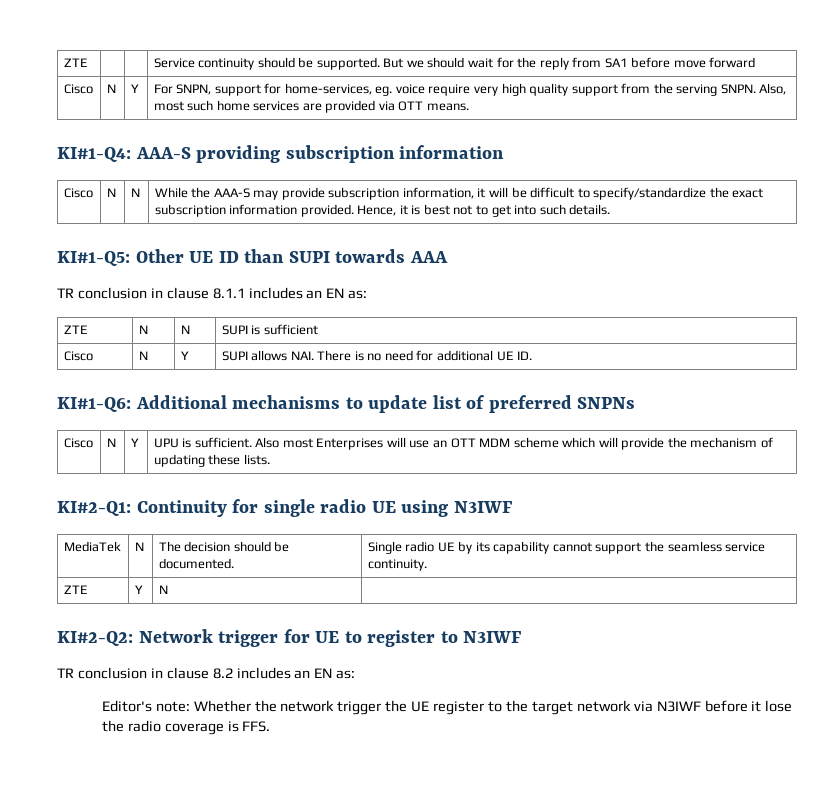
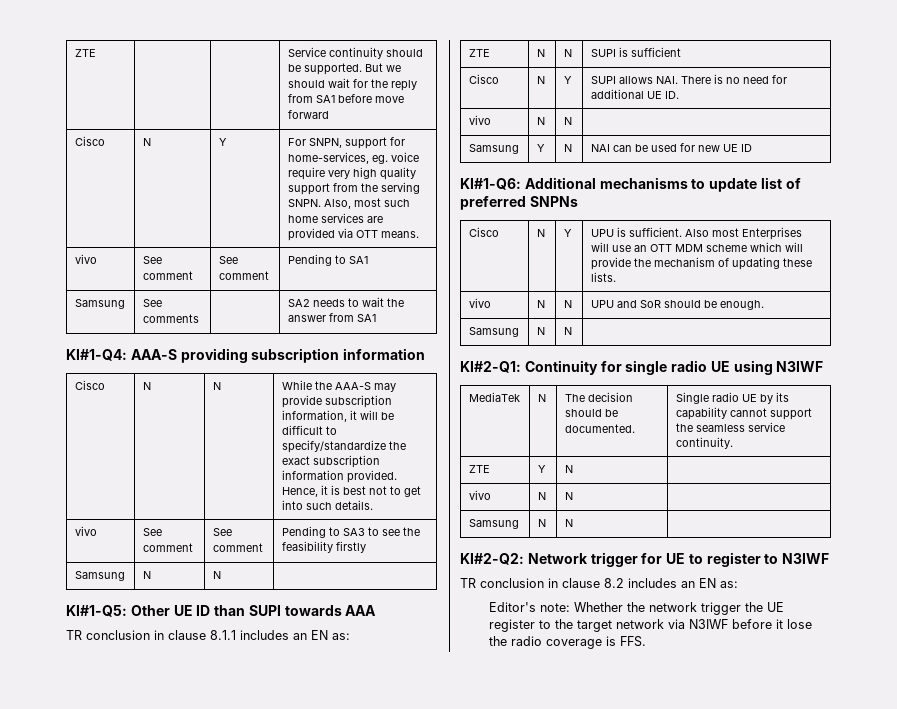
(469, 107) none -> [74,254,97,264] [142,256,162,264] [142,271,193,280] [218,256,238,264] [218,271,269,280] [287,254,368,266] [74,299,125,309] [142,299,162,307] [142,314,199,323] [287,297,404,307] [287,313,376,322] // vivo | See comment | See comment | Pending to SA1 // Samsung | See comments | | SA2 needs to wait the answer from SA1
(611, 209) none -> [74,526,97,536] [142,528,162,536] [142,543,193,552] [212,528,232,536] [212,543,263,552] [281,526,420,538] [281,541,366,553] [74,571,125,581] [142,571,151,579] [212,571,221,579] // vivo | See comment | See comment | Pending to SA3 to see the feasibility firstly // Samsung | N | N |
(533, 355) none -> [468,115,491,125] [536,117,545,125] [563,117,572,125] [468,144,519,154] [536,144,545,152] [563,144,572,152] [590,143,752,152] // vivo | N | N | // Samsung | Y | N | NAI can be used for new UE ID
(270, 459) none -> [468,298,491,308] [536,300,545,308] [563,300,572,308] [590,300,764,310] [468,327,519,337] [536,327,545,335] [563,327,572,335] // vivo | N | N | UPU and SoR should be enough. // Samsung | N | N |
(168, 589) none -> [468,490,491,500] [537,492,546,500] [564,492,573,500] [468,519,519,529] [537,519,546,527] [564,519,573,527] // vivo | N | N | // Samsung | N | N |

